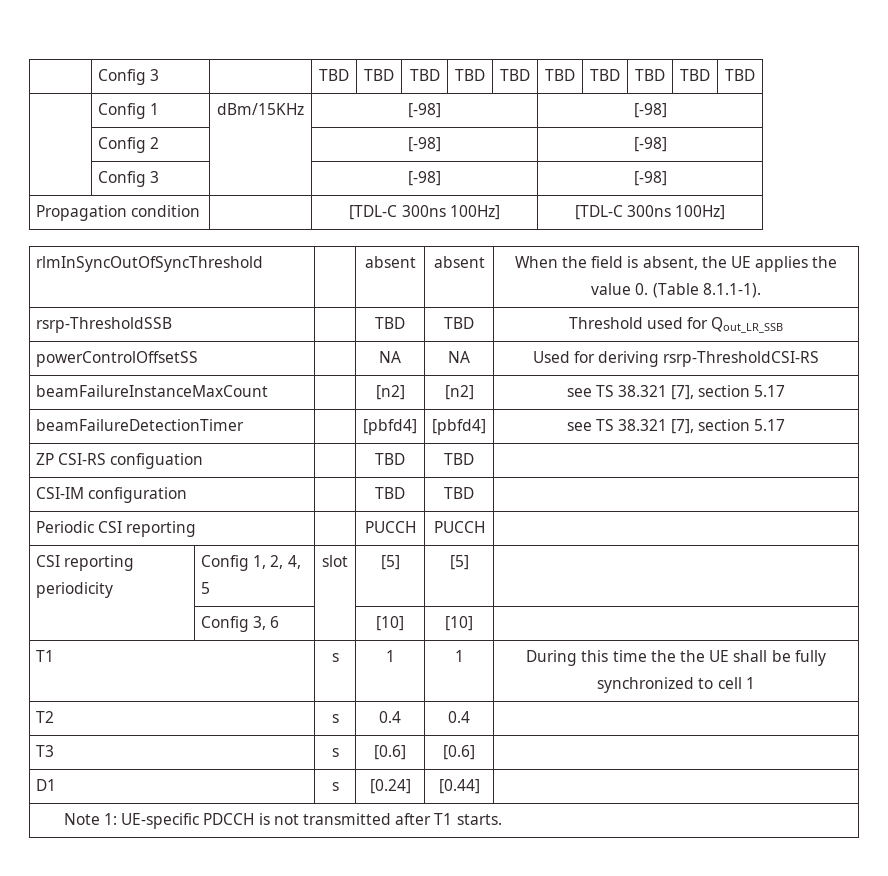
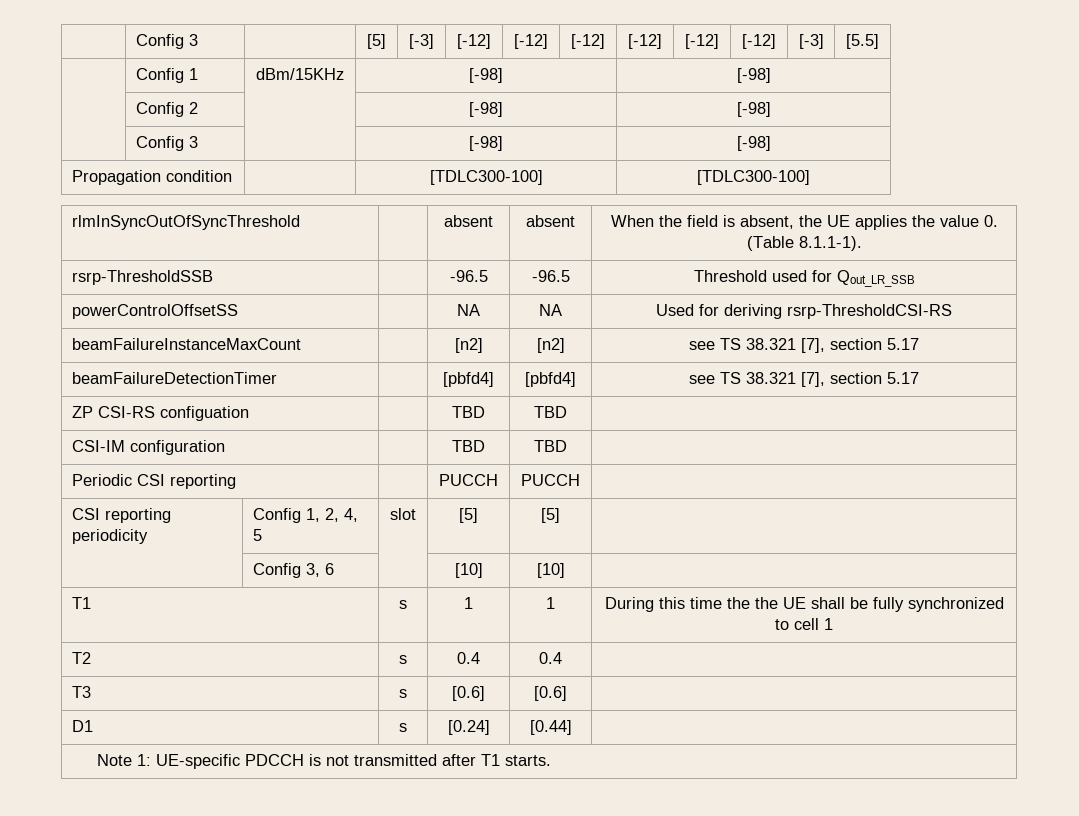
[98,69,160,85] [319,69,350,81] [364,69,395,81] [409,69,440,81] [455,69,486,81] [500,69,530,81] [545,69,575,81] [590,69,620,81] [635,69,665,81] [680,69,710,81] [725,69,755,81] | Config 3 | | TBD | TBD | TBD | TBD | TBD | TBD | TBD | TBD | TBD | TBD -> [135,34,198,49] [367,34,386,49] [409,34,434,49] [457,34,491,49] [514,34,548,49] [571,34,605,49] [628,34,662,49] [685,34,719,49] [742,34,776,49] [798,34,824,49] [846,34,879,49] | Config 3 | | [5] | [-3] | [-12] | [-12] | [-12] | [-12] | [-12] | [-12] | [-3] | [5.5]
[349,205,500,220] [574,205,726,220] [TDL-C 300ns 100Hz] | [TDL-C 300ns 100Hz] -> [429,170,543,185] [697,170,810,185] [TDLC300-100] | [TDLC300-100]
[375,317,406,329] [444,317,475,329] TBD | TBD -> [449,270,488,282] [531,270,570,282] -96.5 | -96.5

